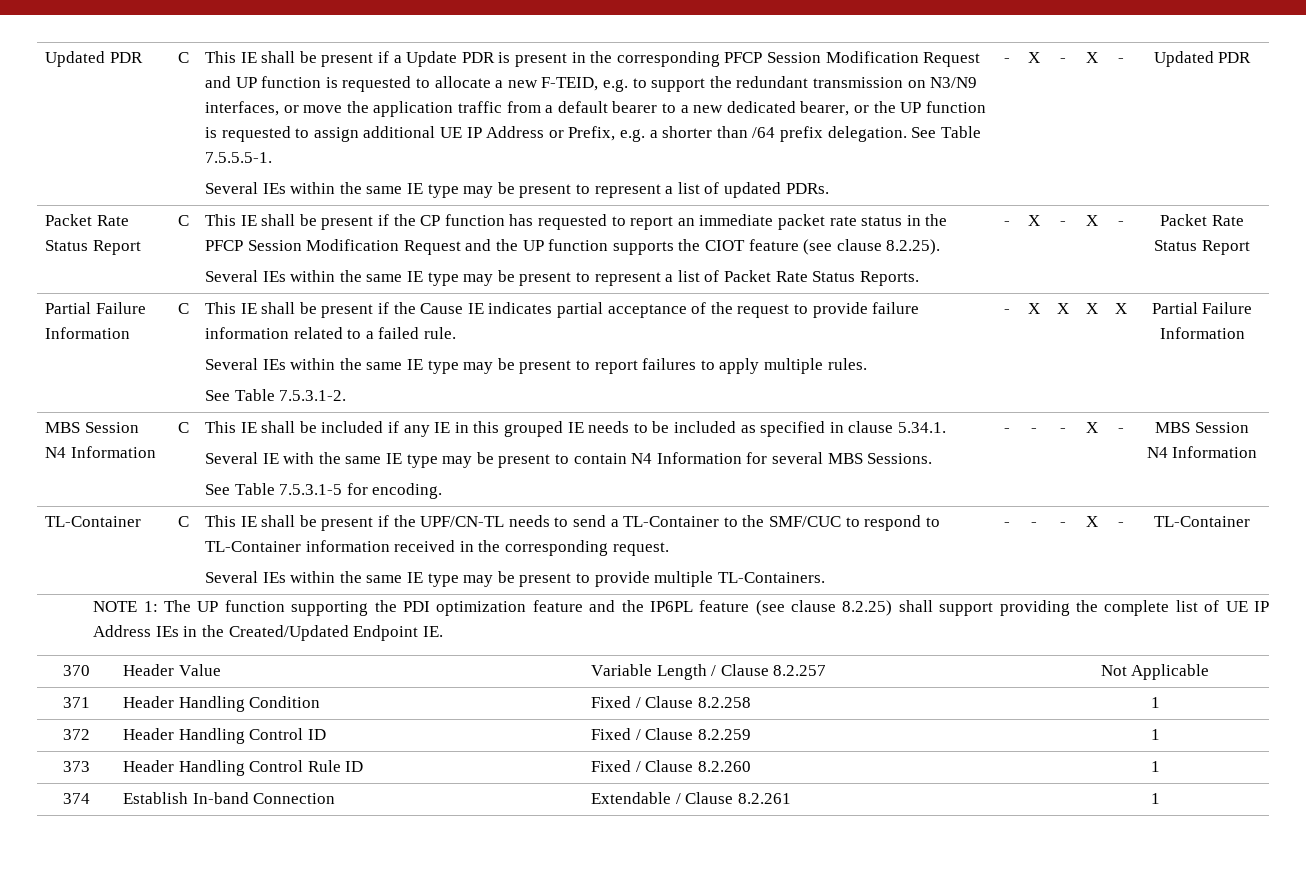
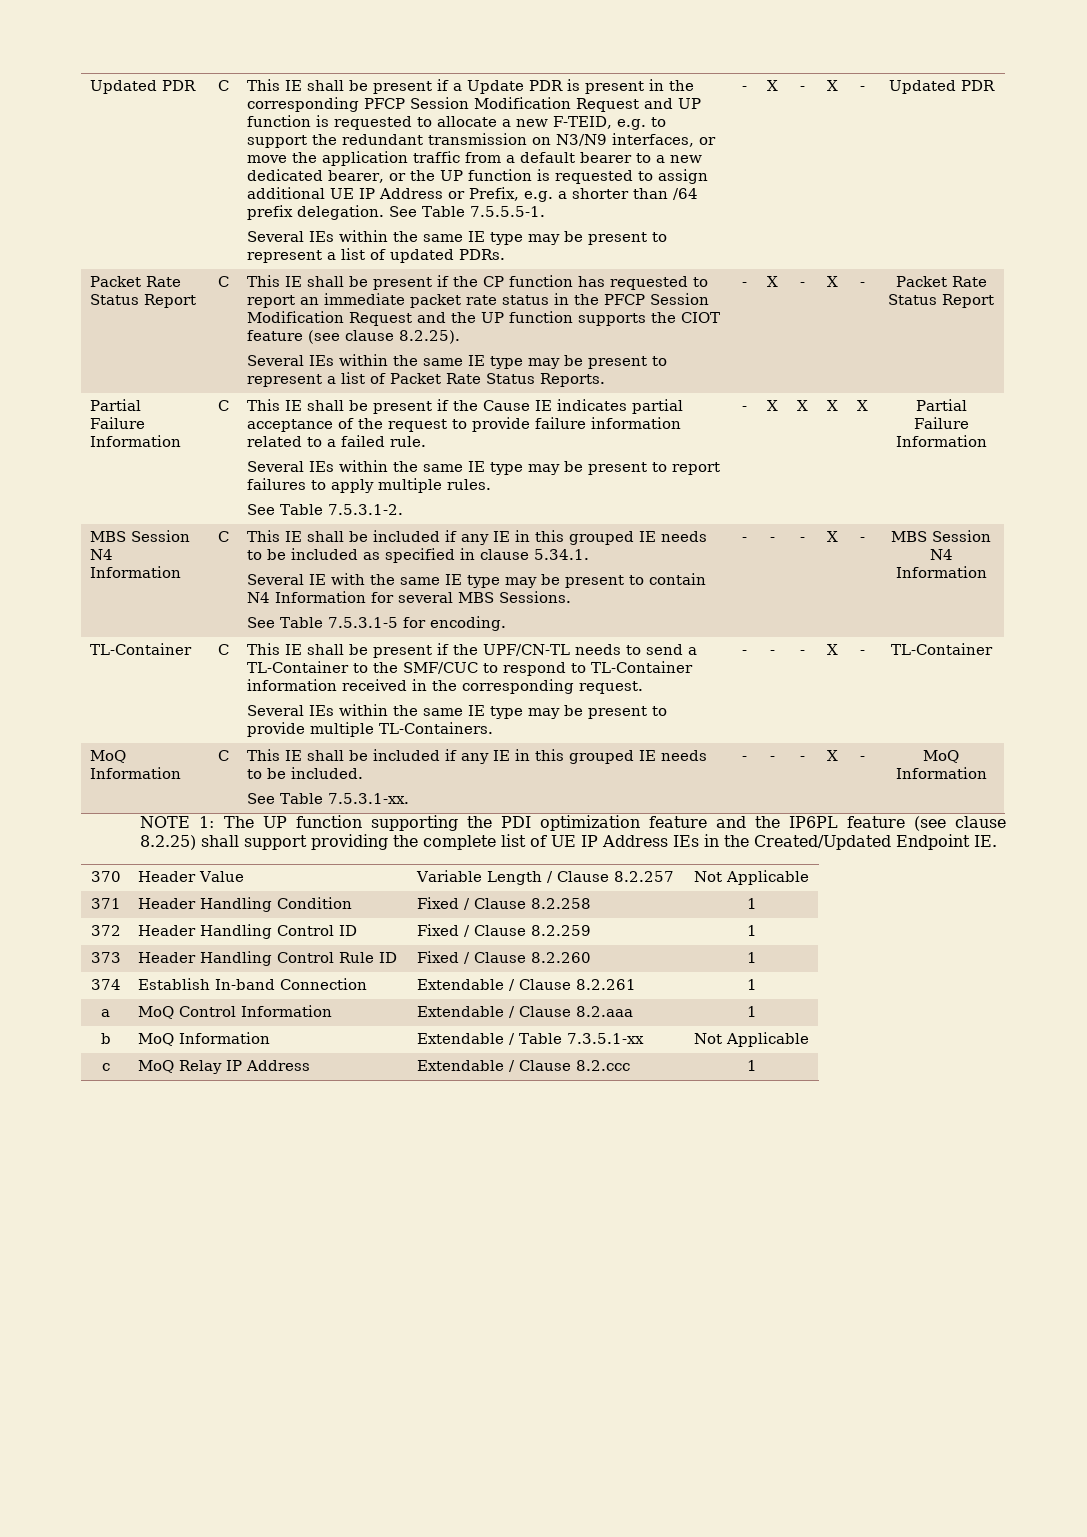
(1250, 521) none -> [89,750,126,763] [89,767,181,779] [218,750,229,761] [246,749,707,764] [246,767,363,779] [246,793,409,804] [742,756,747,761] [770,756,775,761] [800,756,805,761] [827,750,838,761] [860,756,865,761] [923,750,959,763] [895,767,987,779] // MoQ Information | C | This IE shall be included if any IE in this grouped IE needs to be included. // See Table 7.5.3.1-xx. | - | - | - | X | - | MoQ Information
(1160, 798) none -> [101,1009,110,1017] [137,1005,332,1019] [416,1006,633,1018] [746,1006,757,1017] [100,1033,111,1044] [137,1032,270,1046] [416,1033,644,1045] [694,1032,809,1047] [101,1063,110,1071] [137,1060,310,1074] [416,1060,630,1072] [746,1060,757,1071] // a | MoQ Control Information | Extendable / Clause 8.2.aaa | 1 // b | MoQ Information | Extendable / Table 7.3.5.1-xx | Not Applicable // c | MoQ Relay IP Address | Extendable / Clause 8.2.ccc | 1

